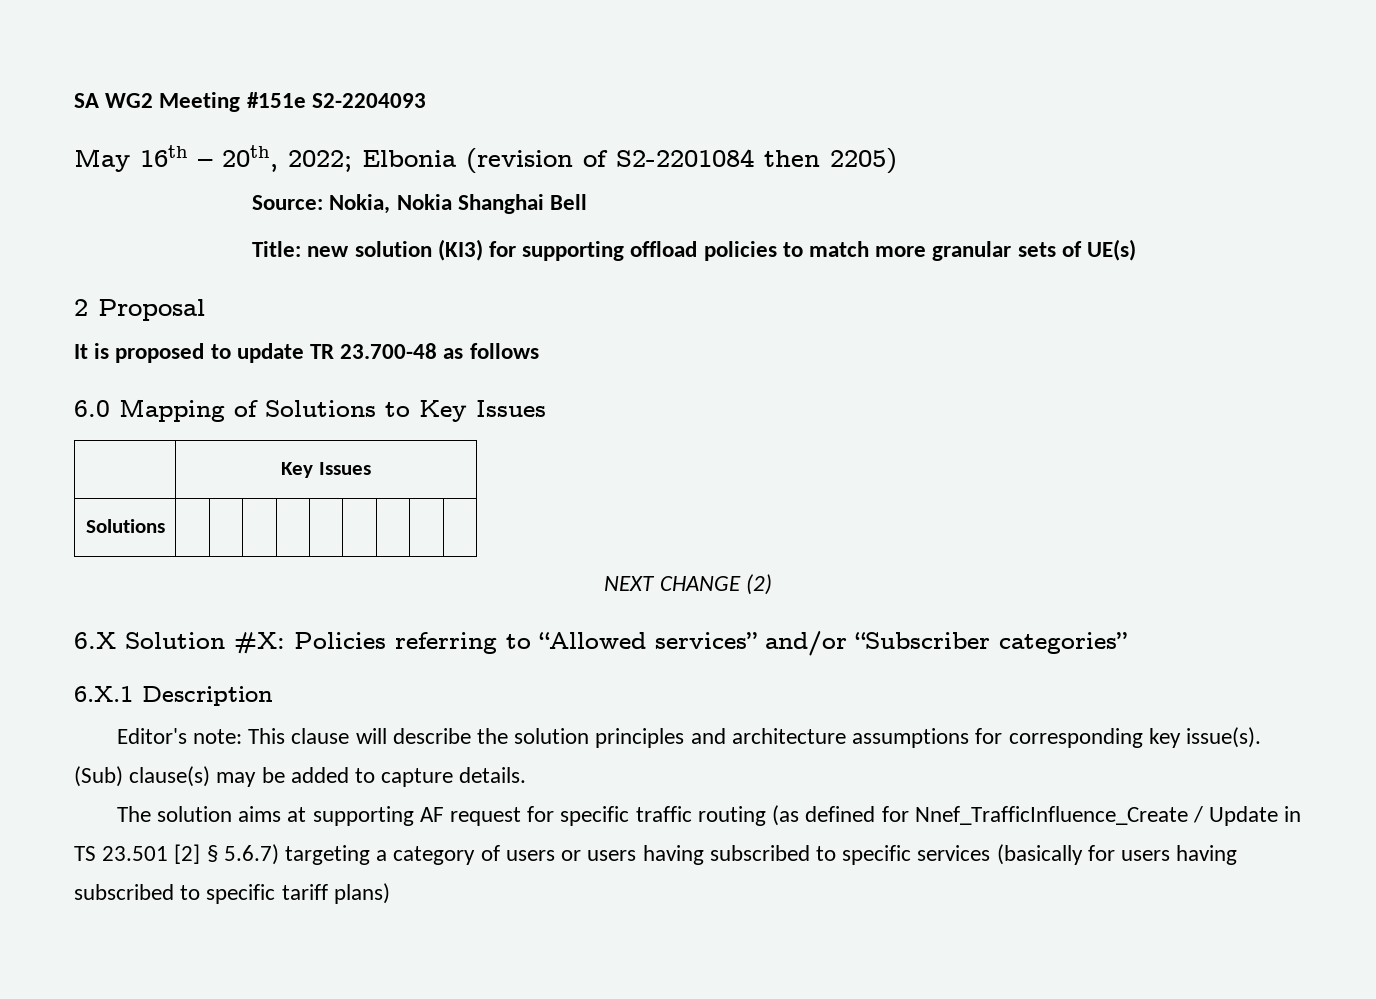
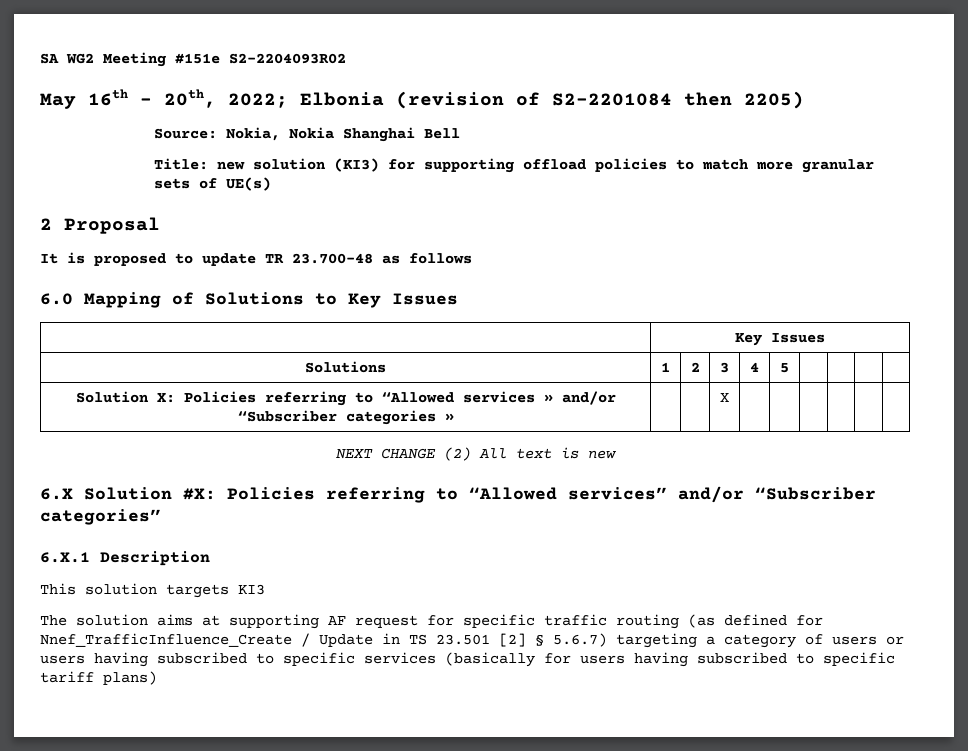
[311,93,426,108] S2-2204093 -> [229,53,346,64] S2-2204093R02
(165, 526) | | -> [661,362,670,372] [690,362,700,372] [720,362,729,373] [750,362,759,372] [780,363,789,373] [75,391,616,406] [237,410,454,425] [720,393,729,402] 1 | 2 | 3 | 4 | 5 | | | | // Solution X: Policies referring to “Allowed services » and/or “Subscriber categories » | | | X
(772, 584) none -> [479,447,617,459] All text is new
[116,727,1261,748] [74,766,527,787] Editor's note: This clause will describe the solution principles and architecture assumptions for corresponding key issue(s). (Sub) clause(s) may be added to capture details. -> [40,583,265,598] This solution targets KI3

